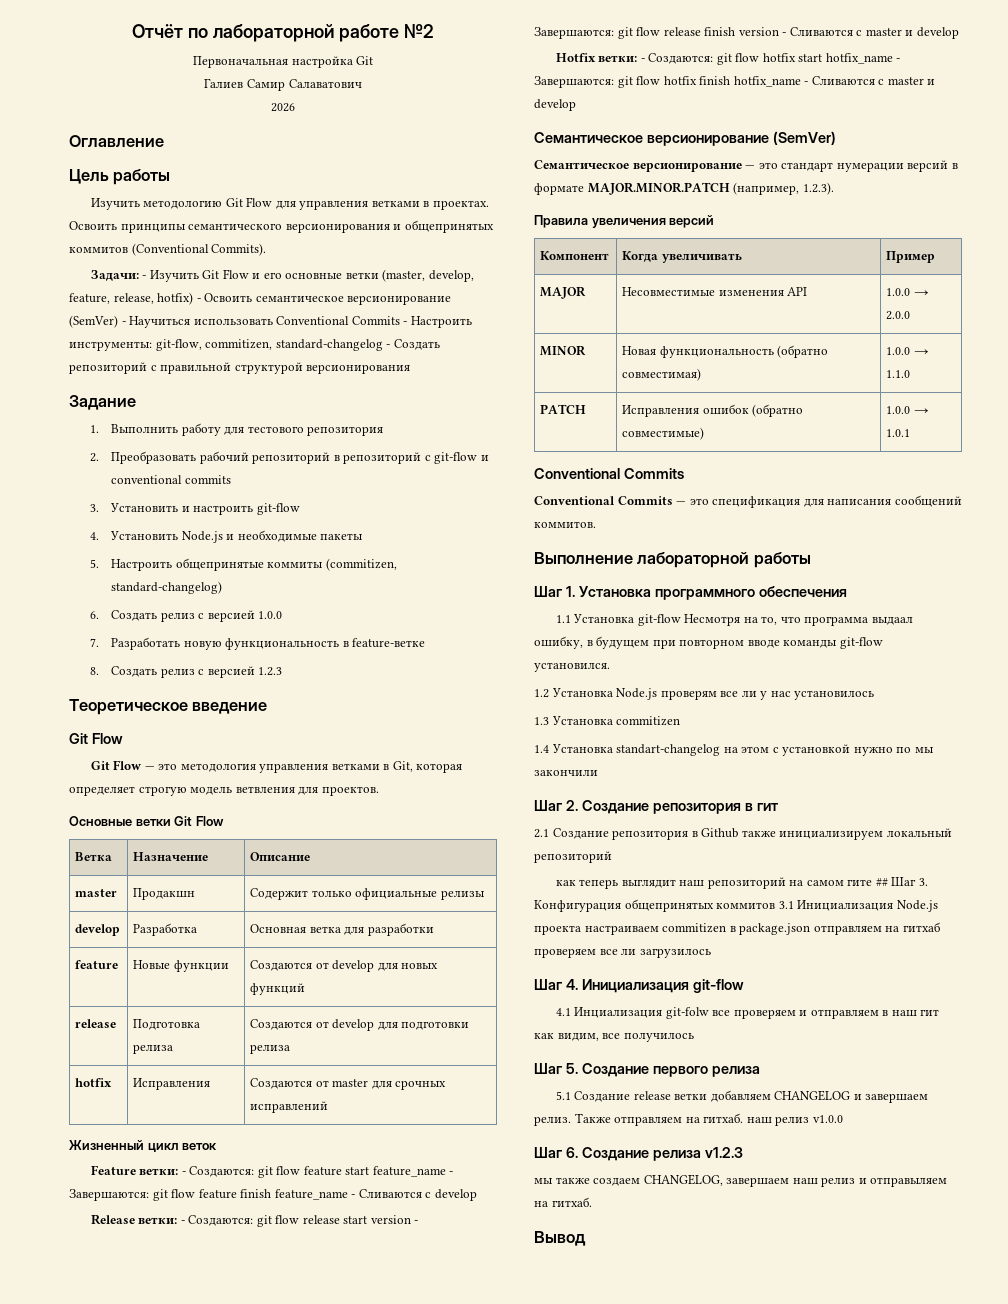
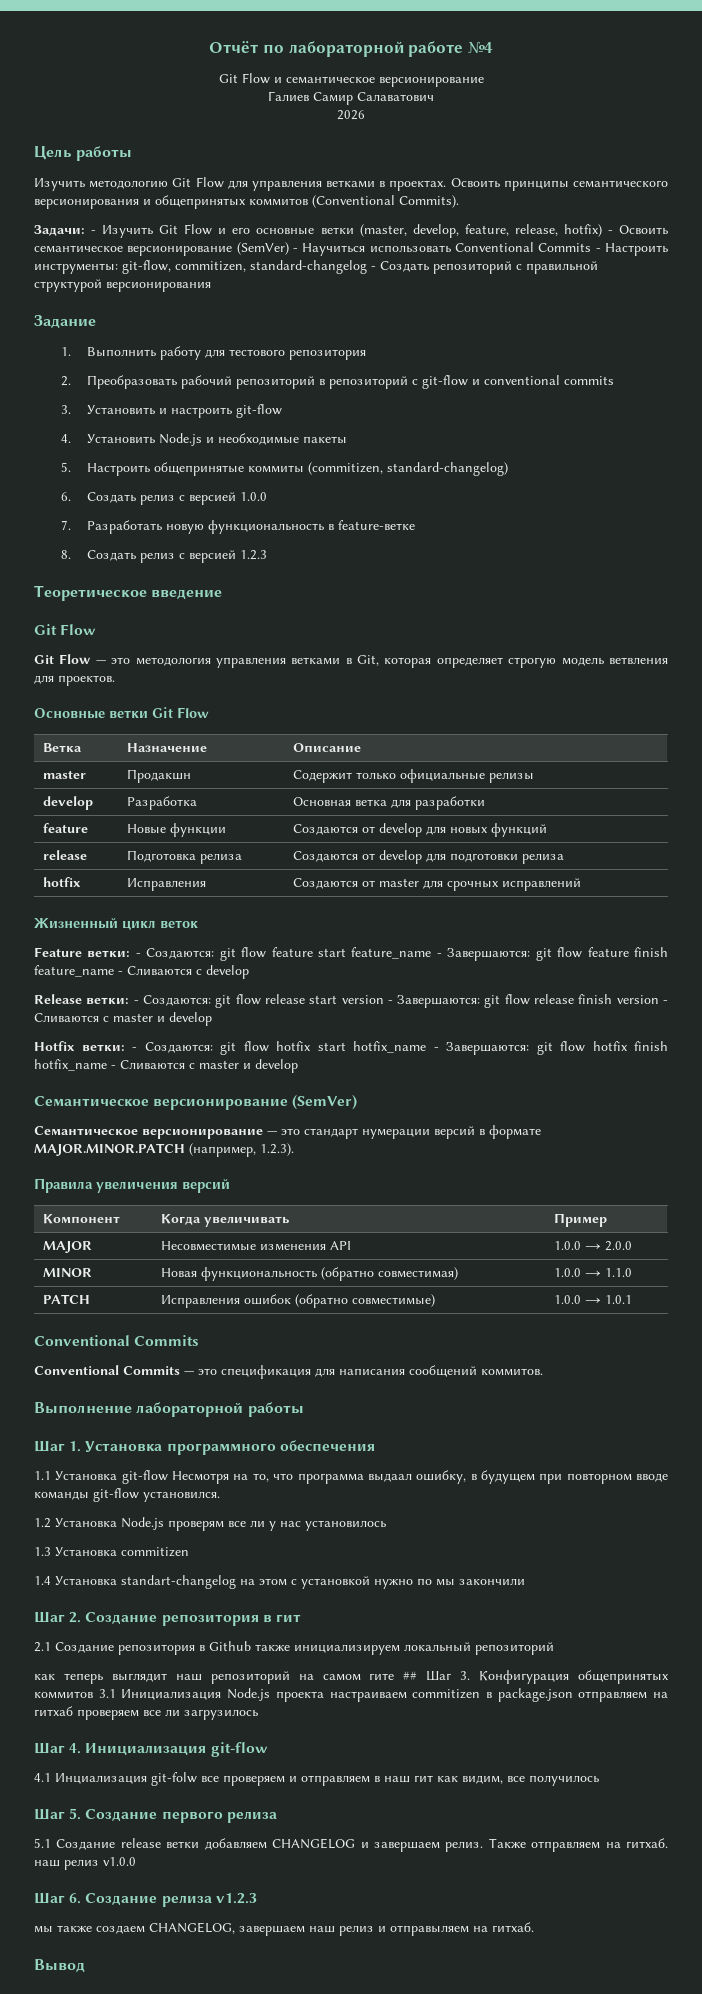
[404,24,435,38] [192,56,374,68] №2 // Первоначальная настройка Git -> [467,42,493,53] [218,73,484,87] №4 // Git Flow и семантическое версионирование
[69,135,164,147] // Оглавление -> (365, 115) none

